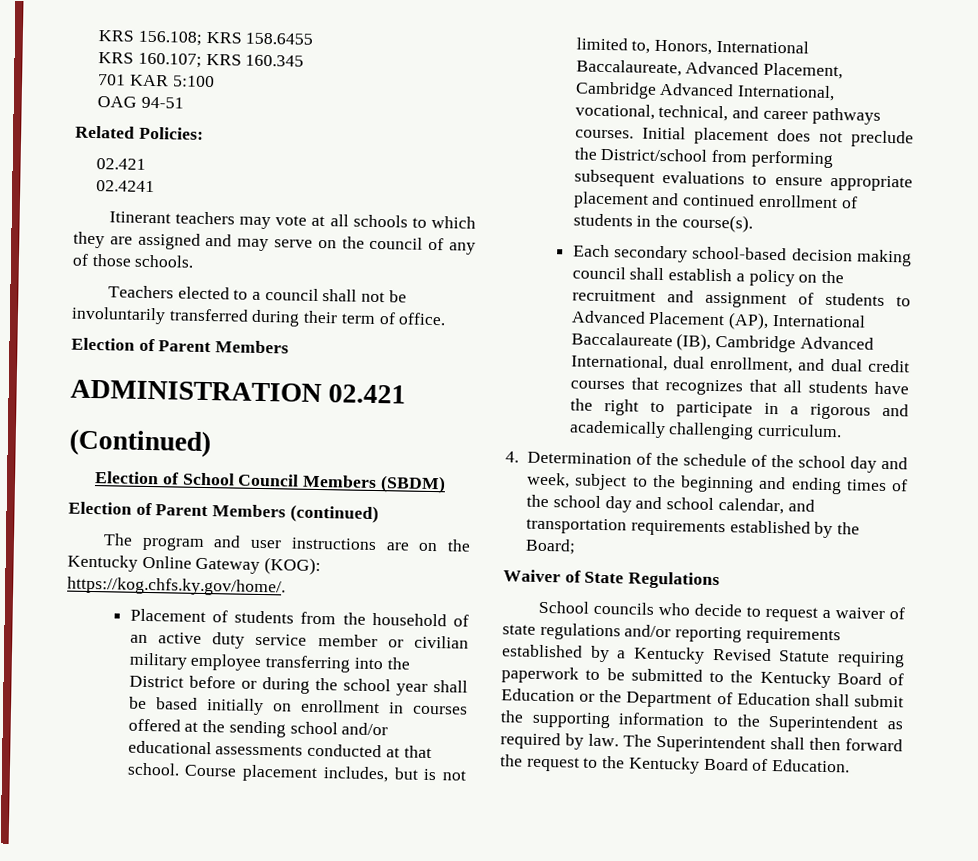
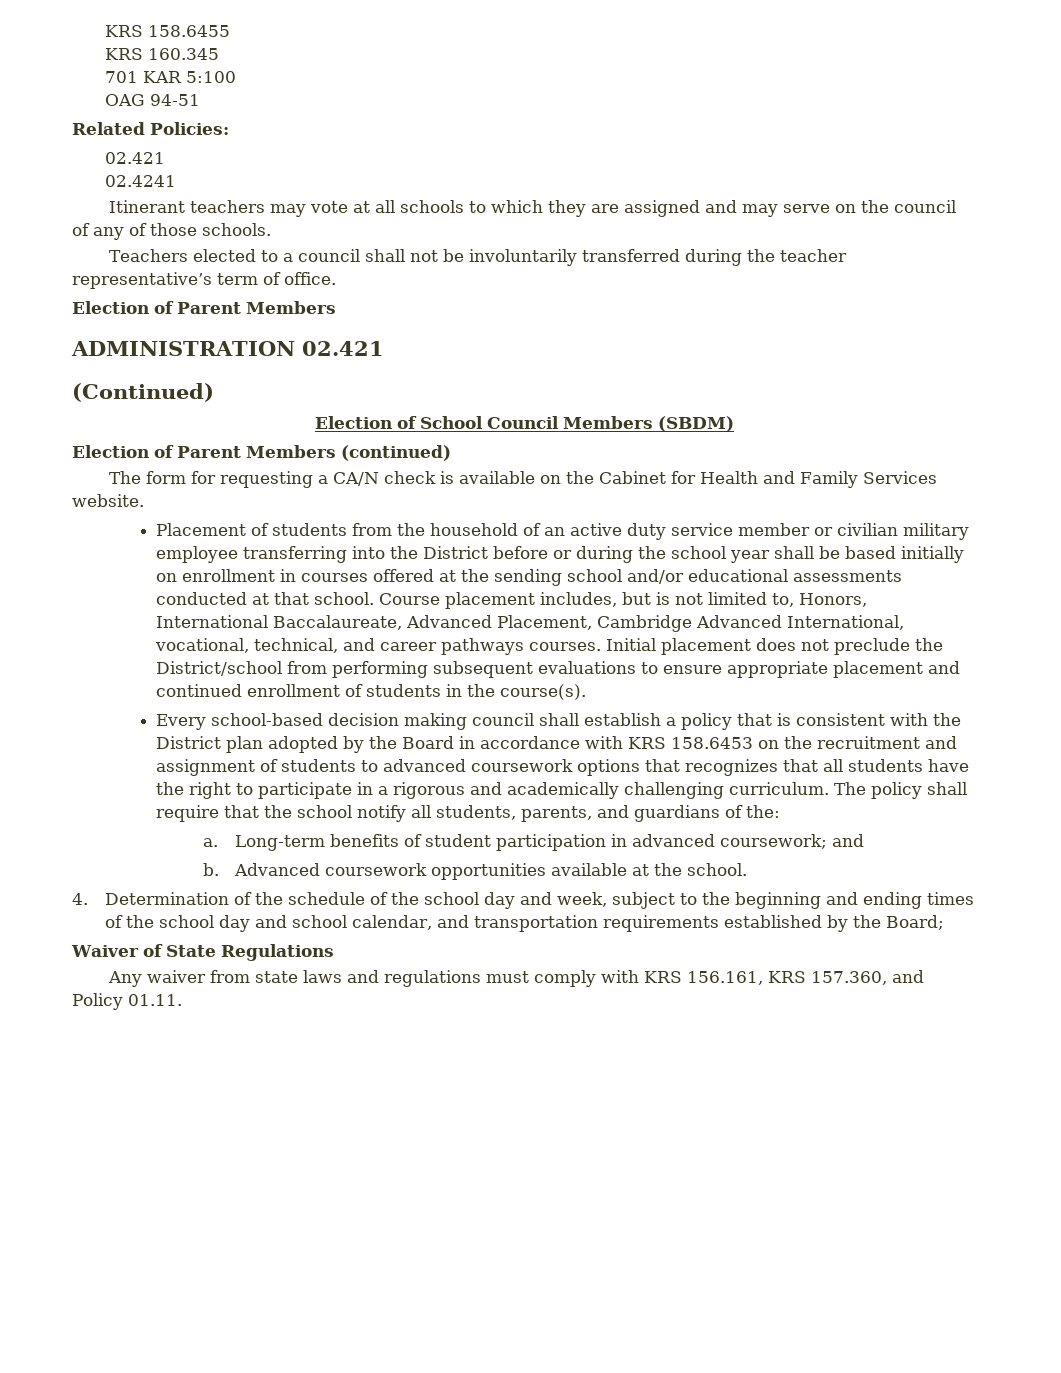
[98,30,242,46] KRS 156.108; KRS -> [104,25,143,37] KRS
[137,52,242,68] 160.107; KRS -> (143, 54) none
[303,310,339,324] their -> [747,249,848,262] [72,272,212,289] the teacher representative’s
[141,535,472,552] [67,554,322,576] [67,576,286,597] program and user instructions are on the Kentucky Online Gateway (KOG): https://kog.chfs.ky.gov/home/. -> [146,471,938,488] [72,494,144,507] form for requesting a CA/N check is available on the Cabinet for Health and Family Services website.
[572,244,689,263] Each secondary -> [155,714,206,730] Every
(795, 278) none -> [736,713,961,726] [155,736,753,753] that is consistent with the District plan adopted by the Board in accordance with KRS 158.6453
[570,310,866,330] [570,332,874,353] [570,354,910,374] [569,380,625,390] Advanced Placement (AP), International Baccalaureate (IB), Cambridge Advanced International, dual enrollment, and dual credit courses -> [382,759,640,776] advanced coursework options
(843, 430) none -> [833,782,967,799] [155,805,780,822] [202,834,865,851] [202,863,748,880] The policy shall require that the school notify all students, parents, and guardians of the: // a. Long-term benefits of student participation in advanced coursework; and // b. Advanced coursework opportunities available at the school.
[537,600,905,622] [502,622,841,645] [502,644,905,668] [501,666,904,689] [501,688,904,708] [500,710,904,733] [500,732,903,753] [500,754,851,774] School councils who decide to request a waiver of state regulations and/or reporting requirements established by a Kentucky Revised Statute requiring paperwork to be submitted to the Kentucky Board of Education or the Department of Education shall submit the supporting information to the Superintendent as required by law. The Superintendent shall then forward the request to the Kentucky Board of Education. -> [108,970,925,987] [72,993,182,1010] Any waiver from state laws and regulations must comply with KRS 156.161, KRS 157.360, and Policy 01.11.

